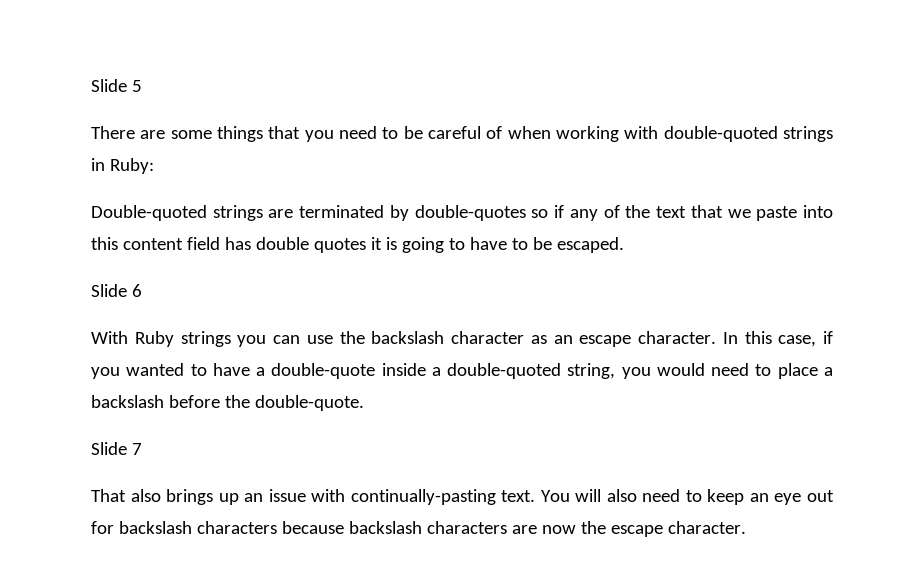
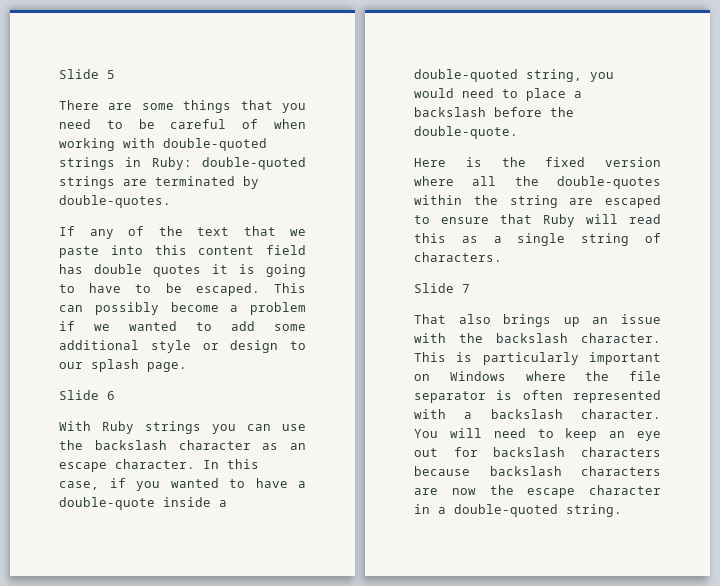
[91,205,207,221] // Double-quoted -> [202,157,306,170] double-quoted
[414,205,565,221] double-quotes so if -> [59,195,171,208] [59,226,75,236] double-quotes. // If
(624, 245) none -> [274,283,306,293] [59,302,306,315] [59,321,306,331] [59,340,306,353] [59,359,187,372] This can possibly become a problem if we wanted to add some additional style or design to our splash page.
(364, 403) none -> [414,157,661,167] [414,176,661,189] [414,195,661,208] [414,214,661,227] [414,233,661,246] [414,252,502,262] // Here is the fixed version where all the double-quotes within the string are escaped to ensure that Ruby will read this as a single string of characters.
[350,489,536,505] continually-pasting text. -> [459,333,661,343] [414,352,661,365] [414,371,661,381] [414,390,661,403] [414,409,661,419] the backslash character. This is particularly important on Windows where the file separator is often represented with a backslash character.
[606,489,637,502] also -> (482, 433) none
[667,521,746,534] character. -> [589,485,661,495] [414,504,622,517] character in a double-quoted string.

